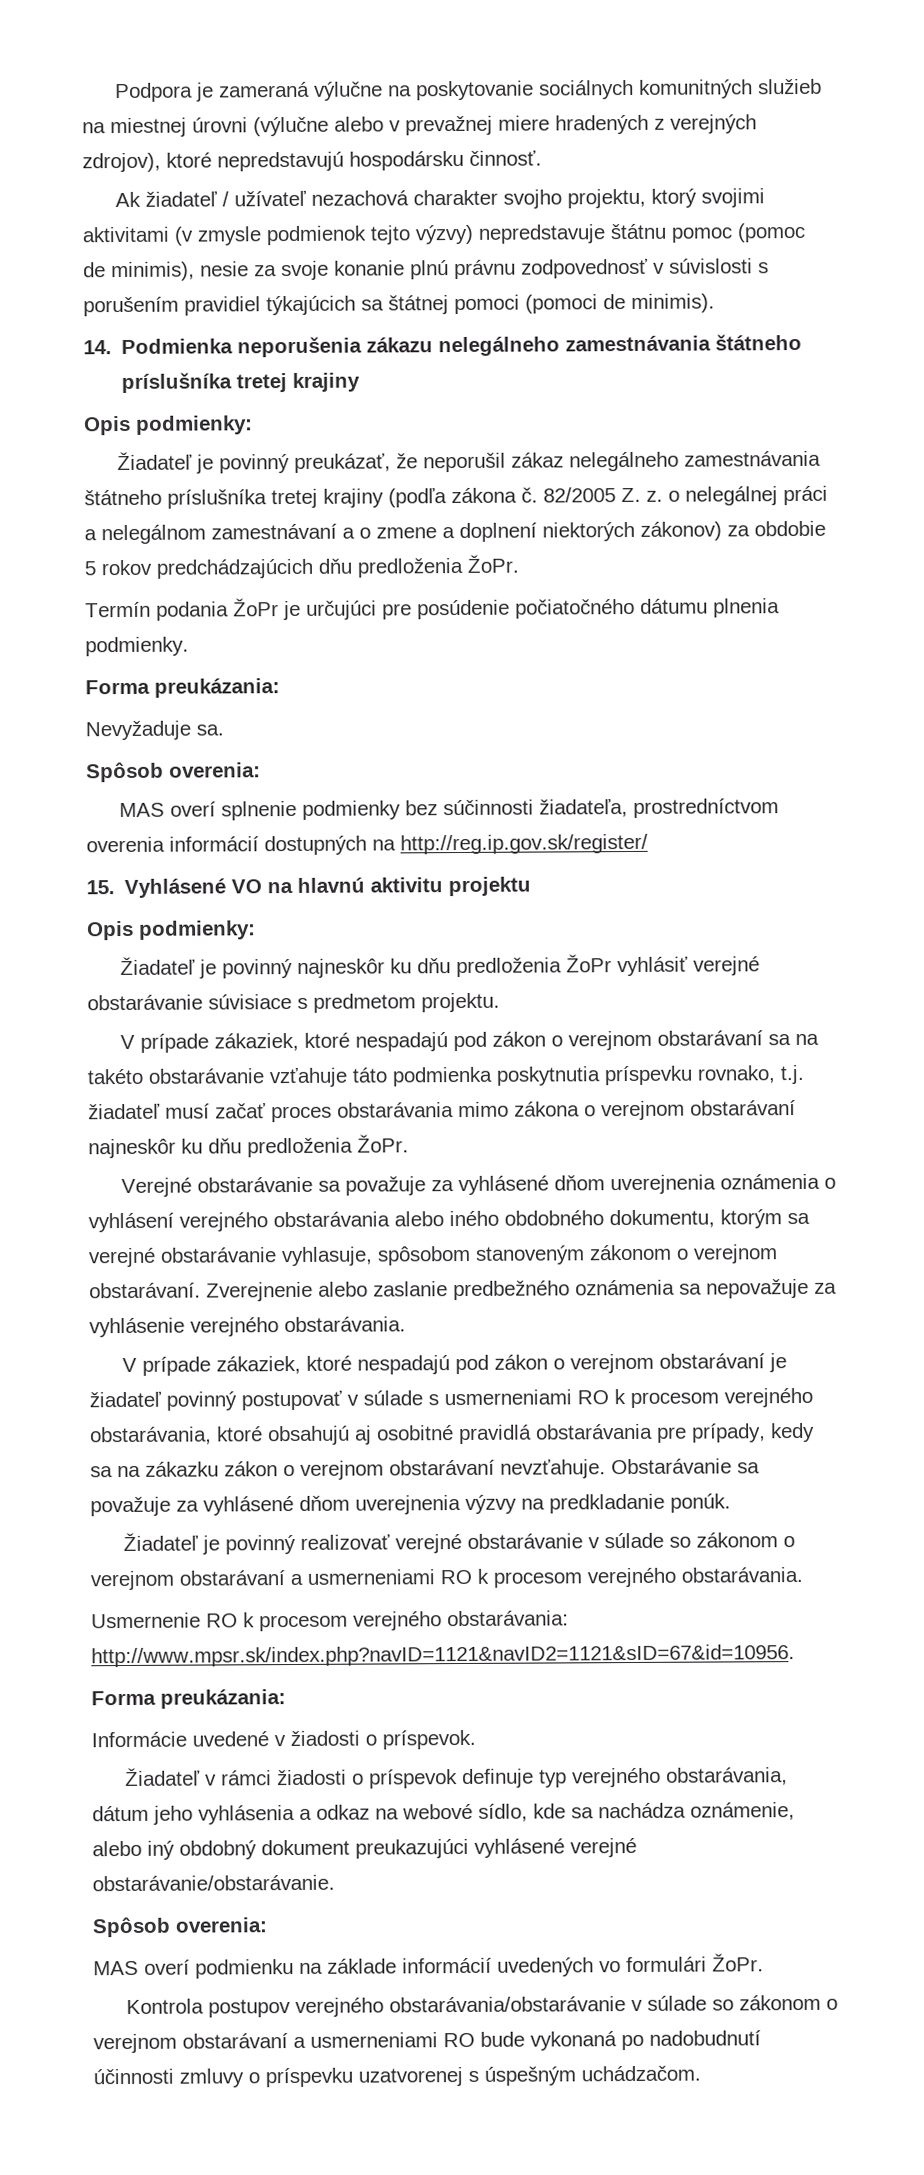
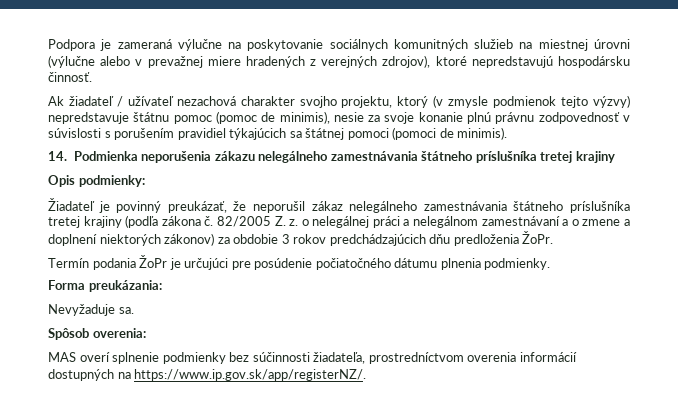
[701,188,766,208] [82,226,169,243] svojimi aktivitami -> (429, 102) none
[84,561,96,576] 5 -> [281,234,290,244] 3
[400,833,648,855] [86,876,532,898] [87,920,256,941] [120,954,761,979] [87,992,500,1013] [120,1030,820,1053] [87,1064,804,1088] [88,1100,796,1123] [88,1134,409,1159] [121,1173,837,1198] [88,1209,810,1233] [88,1244,778,1268] [89,1278,837,1302] [89,1316,406,1338] [122,1353,788,1376] [89,1387,813,1411] [90,1422,815,1446] [90,1458,760,1480] [90,1493,731,1517] [123,1532,796,1555] [90,1566,803,1591] [91,1610,569,1632] [91,1644,795,1668] [91,1689,286,1709] [91,1729,476,1750] [125,1767,789,1789] [92,1802,795,1825] [92,1837,637,1860] [92,1874,335,1892] [92,1916,268,1938] [93,1953,764,1979] [126,1994,839,2018] [93,2030,761,2054] [93,2065,701,2088] http://reg.ip.gov.sk/register/ // 15. Vyhlásené VO na hlavnú aktivitu projektu // Opis podmienky: // Žiadateľ je povinný najneskôr ku dňu predloženia ŽoPr vyhlásiť verejné obstarávanie súvisiace s predmetom projektu. // V prípade zákaziek, ktoré nespadajú pod zákon o verejnom obstarávaní sa na takéto obstarávanie vzťahuje táto podmienka poskytnutia príspevku rovnako, t.j. žiadateľ musí začať proces obstarávania mimo zákona o verejnom obstarávaní najneskôr ku dňu predloženia ŽoPr. // Verejné obstarávanie sa považuje za vyhlásené dňom uverejnenia oznámenia o vyhlásení verejného obstarávania alebo iného obdobného dokumentu, ktorým sa verejné obstarávanie vyhlasuje, spôsobom stanoveným zákonom o verejnom obstarávaní. Zverejnenie alebo zaslanie predbežného oznámenia sa nepovažuje za vyhlásenie verejného obstarávania. // V prípade zákaziek, ktoré nespadajú pod zákon o verejnom obstarávaní je žiadateľ povinný postupovať v súlade s usmerneniami RO k procesom verejného obstarávania, ktoré obsahujú aj osobitné pravidlá obstarávania pre prípady, kedy sa na zákazku zákon o verejnom obstarávaní nevzťahuje. Obstarávanie sa považuje za vyhlásené dňom uverejnenia výzvy na predkladanie ponúk. // Žiadateľ je povinný realizovať verejné obstarávanie v súlade so zákonom o verejnom obstarávaní a usmerneniami RO k procesom verejného obstarávania. // Usmernenie RO k procesom verejného obstarávania: http://www.mpsr.sk/index.php?navID=1121&navID2=1121&sID=67&id=10956. // Forma preukázania: // Informácie uvedené v žiadosti o príspevok. // Žiadateľ v rámci žiadosti o príspevok definuje typ verejného obstarávania, dátum jeho vyhlásenia a odkaz na webové sídlo, kde sa nachádza oznámenie, alebo iný obdobný dokument preukazujúci vyhlásené verejné obstarávanie/obstarávanie. // Spôsob overenia: // MAS overí podmienku na základe informácií uvedených vo formulári ŽoPr. // Kontrola postupov verejného obstarávania/obstarávanie v súlade so zákonom o verejnom obstarávaní a usmerneniami RO bude vykonaná po nadobudnutí účinnosti zmluvy o príspevku uzatvorenej s úspešným uchádzačom. -> [134,369,367,381] https://www.ip.gov.sk/app/registerNZ/.

